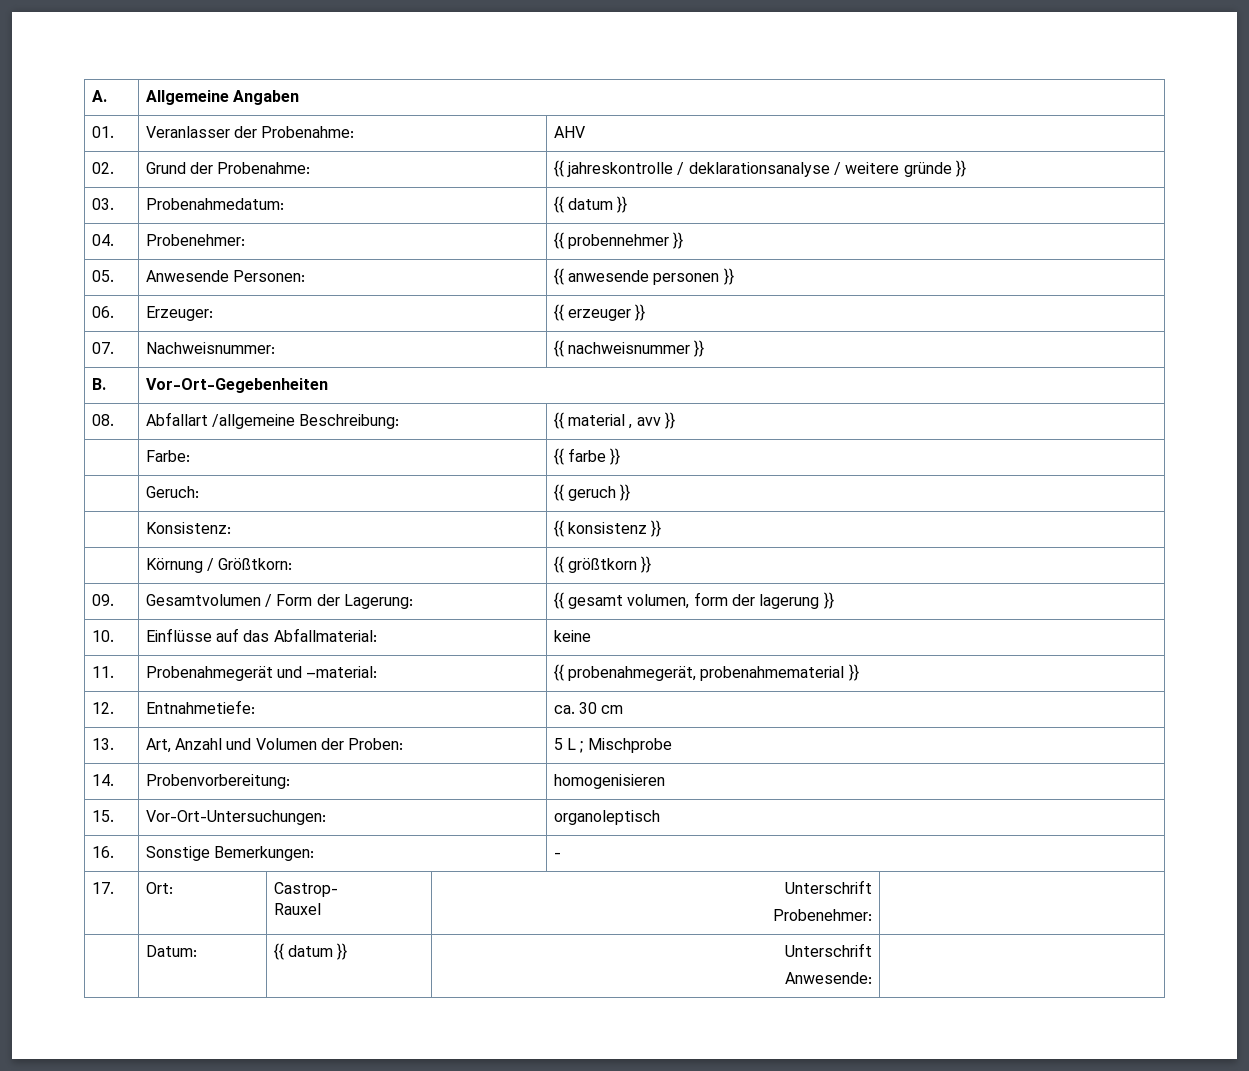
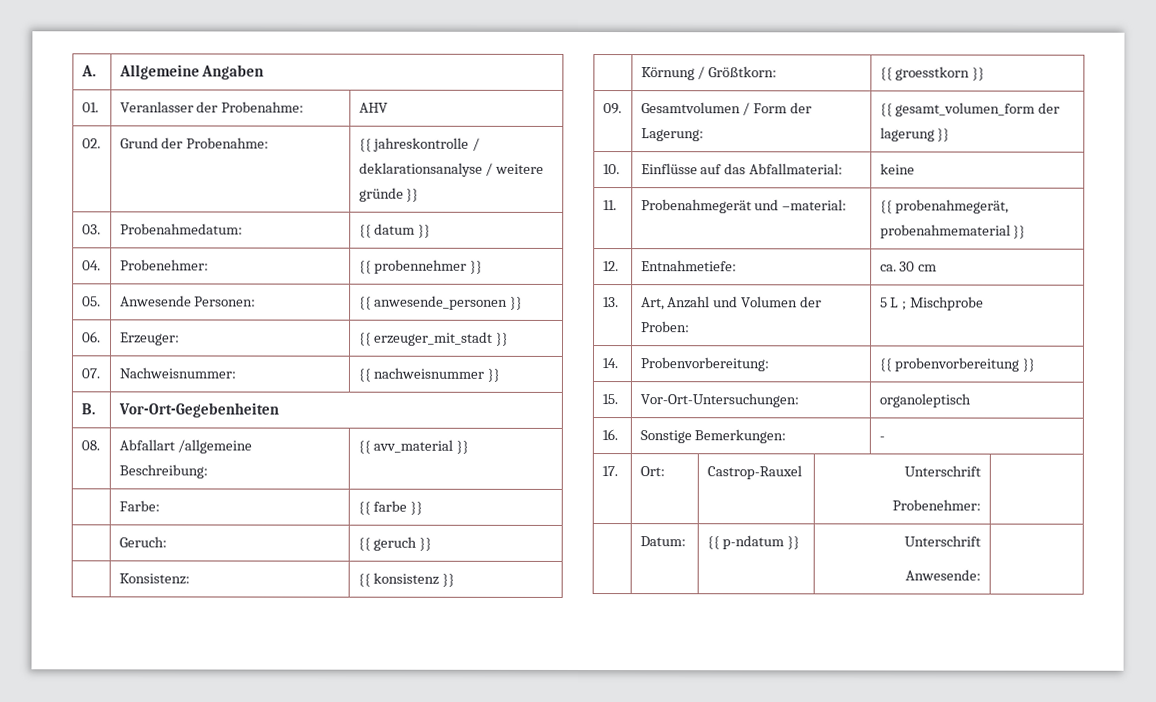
[567,270,720,285] anwesende personen -> [374,295,509,310] anwesende_personen
[567,309,631,321] erzeuger -> [374,331,494,346] erzeuger_mit_stadt
[567,414,661,429] material , avv -> [373,439,454,453] avv_material
[567,558,637,573] größtkorn -> [895,66,971,81] groesstkorn
[567,592,728,609] gesamt volumen, form -> [895,102,1036,117] gesamt_volumen_form
[553,774,665,789] homogenisieren -> [878,357,1036,372] {{ probenvorbereitung }}
[273,882,338,897] [273,903,321,915] Castrop- // Rauxel -> [706,465,802,480] Castrop-Rauxel
[287,945,333,957] datum -> [722,535,785,550] p-ndatum

